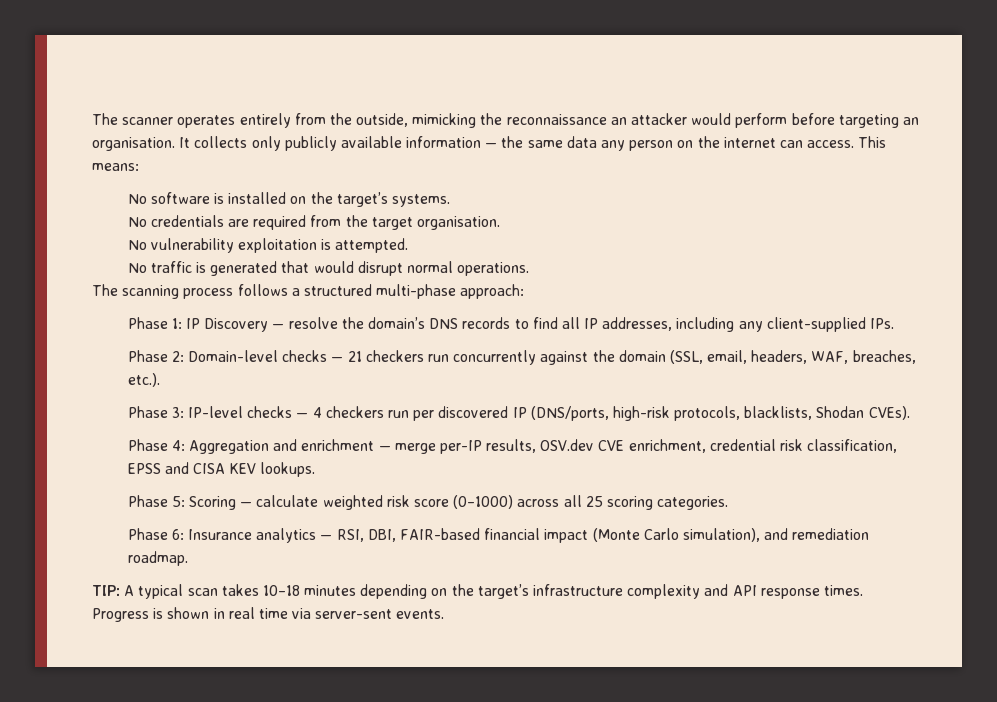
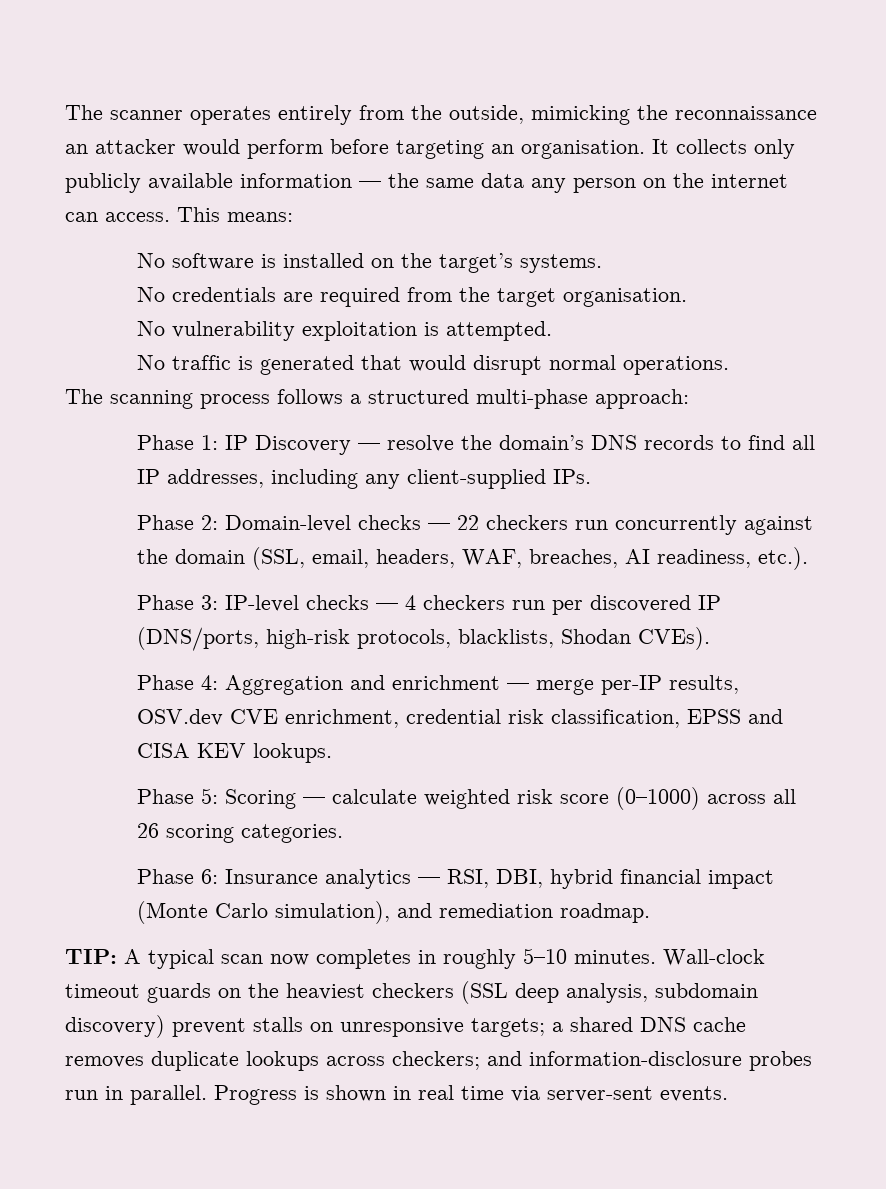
[347,351,362,362] 21 -> [456,515,479,530] 22
(916, 357) none -> [624,549,751,568] AI readiness,
[585,496,603,507] 25 -> [136,823,159,838] 26
[399,528,480,540] FAIR-based -> [549,869,613,889] hybrid
[221,584,863,599] takes 10–18 minutes depending on the target’s infrastructure complexity and API response times. -> [270,948,765,969] [65,981,758,1004] [65,1015,746,1038] [65,1051,812,1071] [65,1085,207,1105] now completes in roughly 5–10 minutes. Wall-clock timeout guards on the heaviest checkers (SSL deep analysis, subdomain discovery) prevent stalls on unresponsive targets; a shared DNS cache removes duplicate lookups across checkers; and information-disclosure probes run in parallel.

